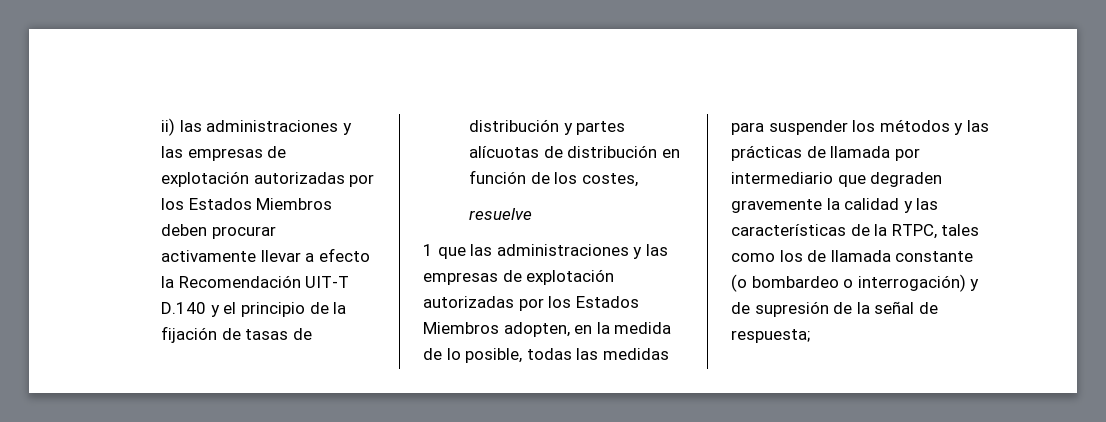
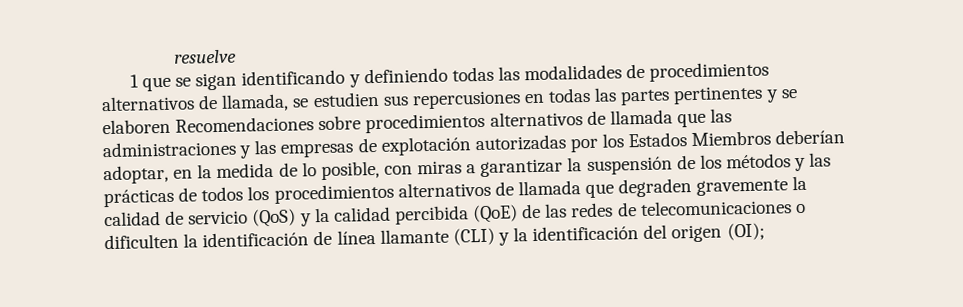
[161,118,353,136] [161,146,287,161] [161,171,375,187] [161,198,333,210] [161,224,276,239] [161,248,371,262] [161,275,350,288] [161,302,347,317] [161,326,313,343] [469,119,626,135] [469,145,681,158] [469,170,639,187] [469,208,533,220] [423,244,433,256] ii) las administraciones y las empresas de explotación autorizadas por los Estados Miembros deben procurar activamente llevar a efecto la Recomendación UIT-T D.140 y el principio de la fijación de tasas de distribución y partes alícuotas de distribución en función de los costes, // resuelve // 1 -> [173,49,237,64] [129,61,770,92] [101,85,798,112] [102,109,673,135] resuelve // 1 que se sigan identificando y definiendo todas las modalidades de procedimientos alternativos de llamada, se estudien sus repercusiones en todas las partes pertinentes y se elaboren Recomendaciones sobre procedimientos alternativos de llamada
[503,322,570,337] adopten, -> [775,129,846,145] [103,164,169,185] deberían adoptar,
[526,348,669,360] [731,120,848,135] todas las medidas para suspender -> [383,154,696,178] con miras a garantizar la suspensión de
[830,146,920,161] [731,172,833,184] llamada por intermediario -> [201,180,581,204] todos los procedimientos alternativos de llamada
[903,198,939,213] [731,224,980,239] [731,250,974,262] [731,274,980,292] [731,301,938,317] [731,329,810,343] y las características de la RTPC, tales como los de llamada constante (o bombardeo o interrogación) y de supresión de la señal de respuesta; -> [165,199,806,228] [104,222,765,250] de servicio (QoS) y la calidad percibida (QoE) de las redes de telecomunicaciones o dificulten la identificación de línea llamante (CLI) y la identificación del origen (OI);

